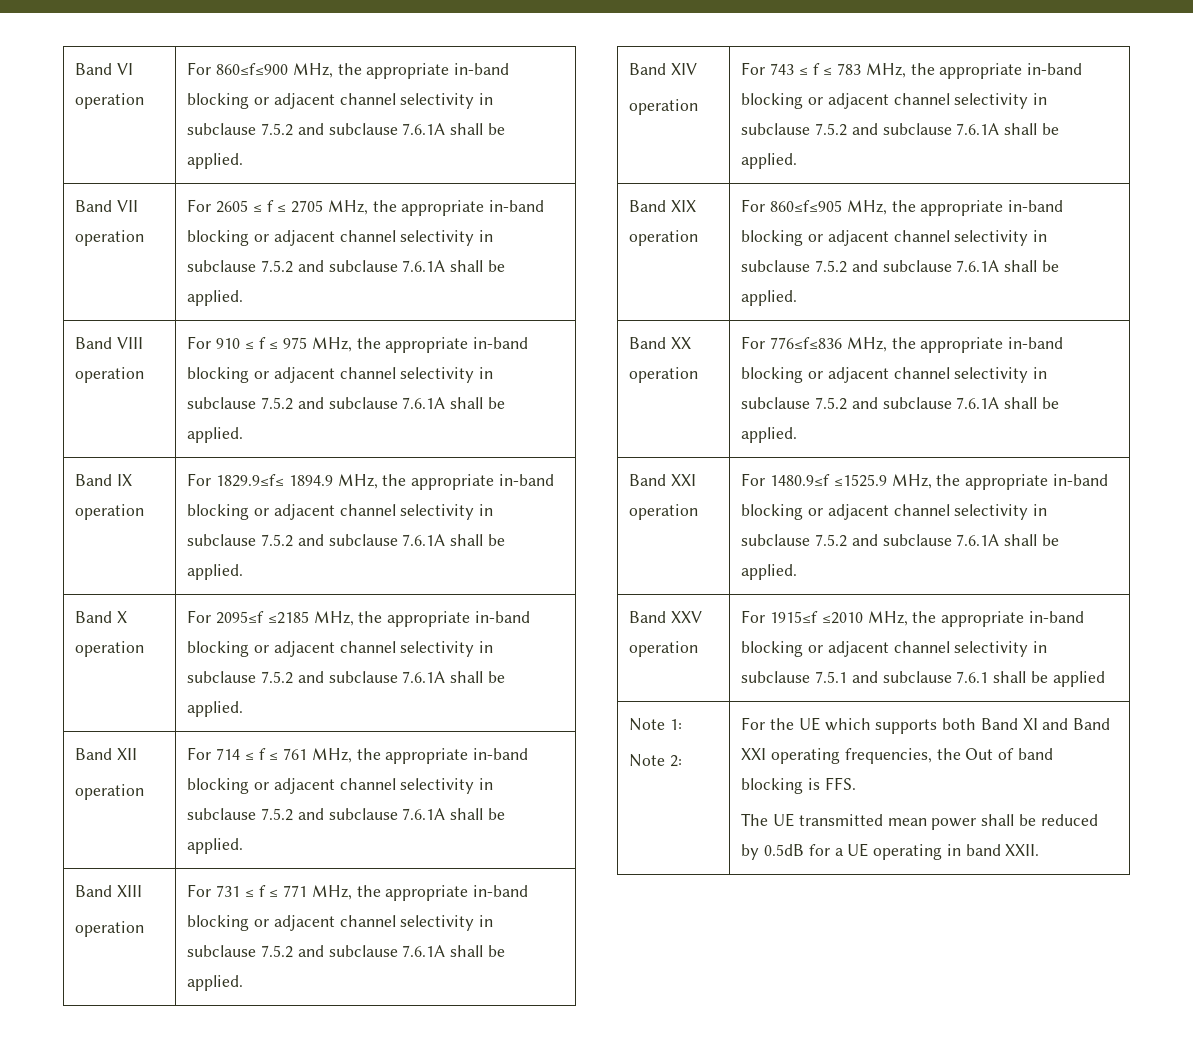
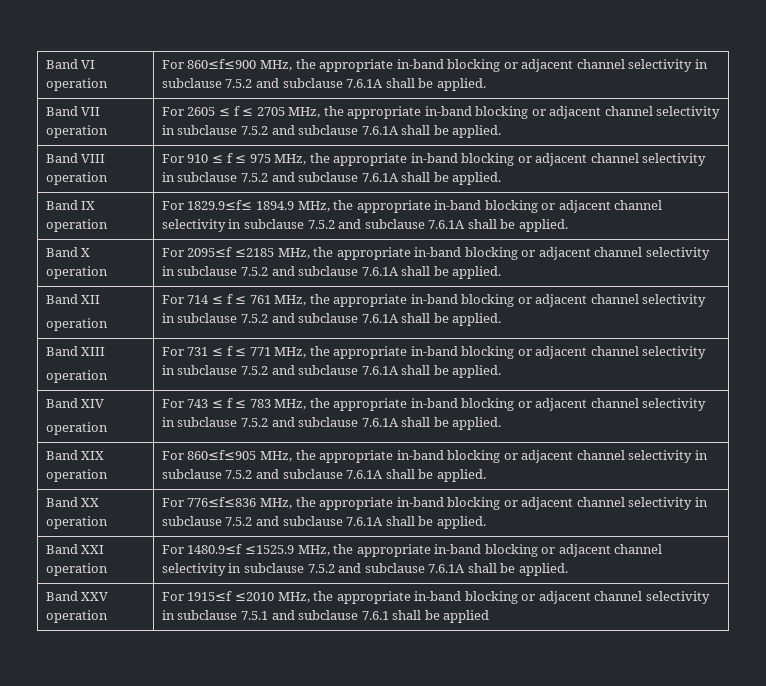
[629,718,683,731] [629,754,683,767] [741,717,1110,734] [741,748,1053,764] [741,777,856,794] [741,813,1098,830] [741,843,1040,860] // Note 1: // Note 2: | For the UE which supports both Band XI and Band XXI operating frequencies, the Out of band blocking is FFS. // The UE transmitted mean power shall be reduced by 0.5dB for a UE operating in band XXII. -> (490, 616) none

